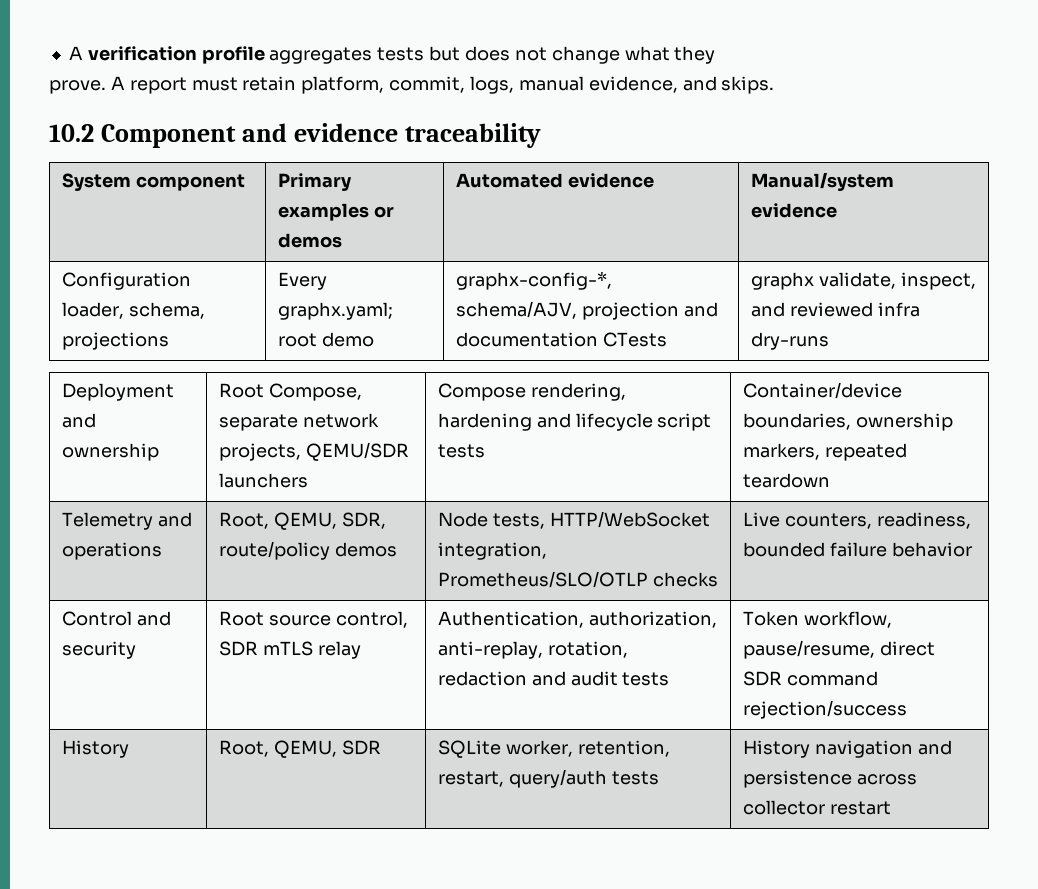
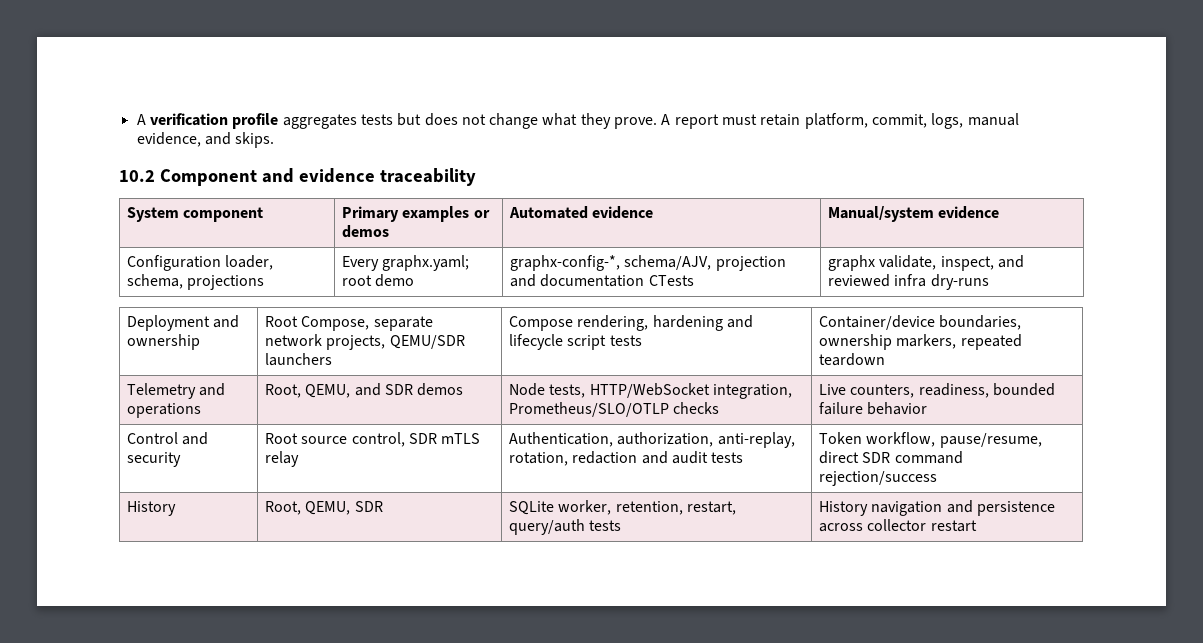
(716, 55) // -> (611, 121) none
[341,512,386,529] [218,541,330,560] SDR, route/policy -> [354,383,414,396] and SDR

